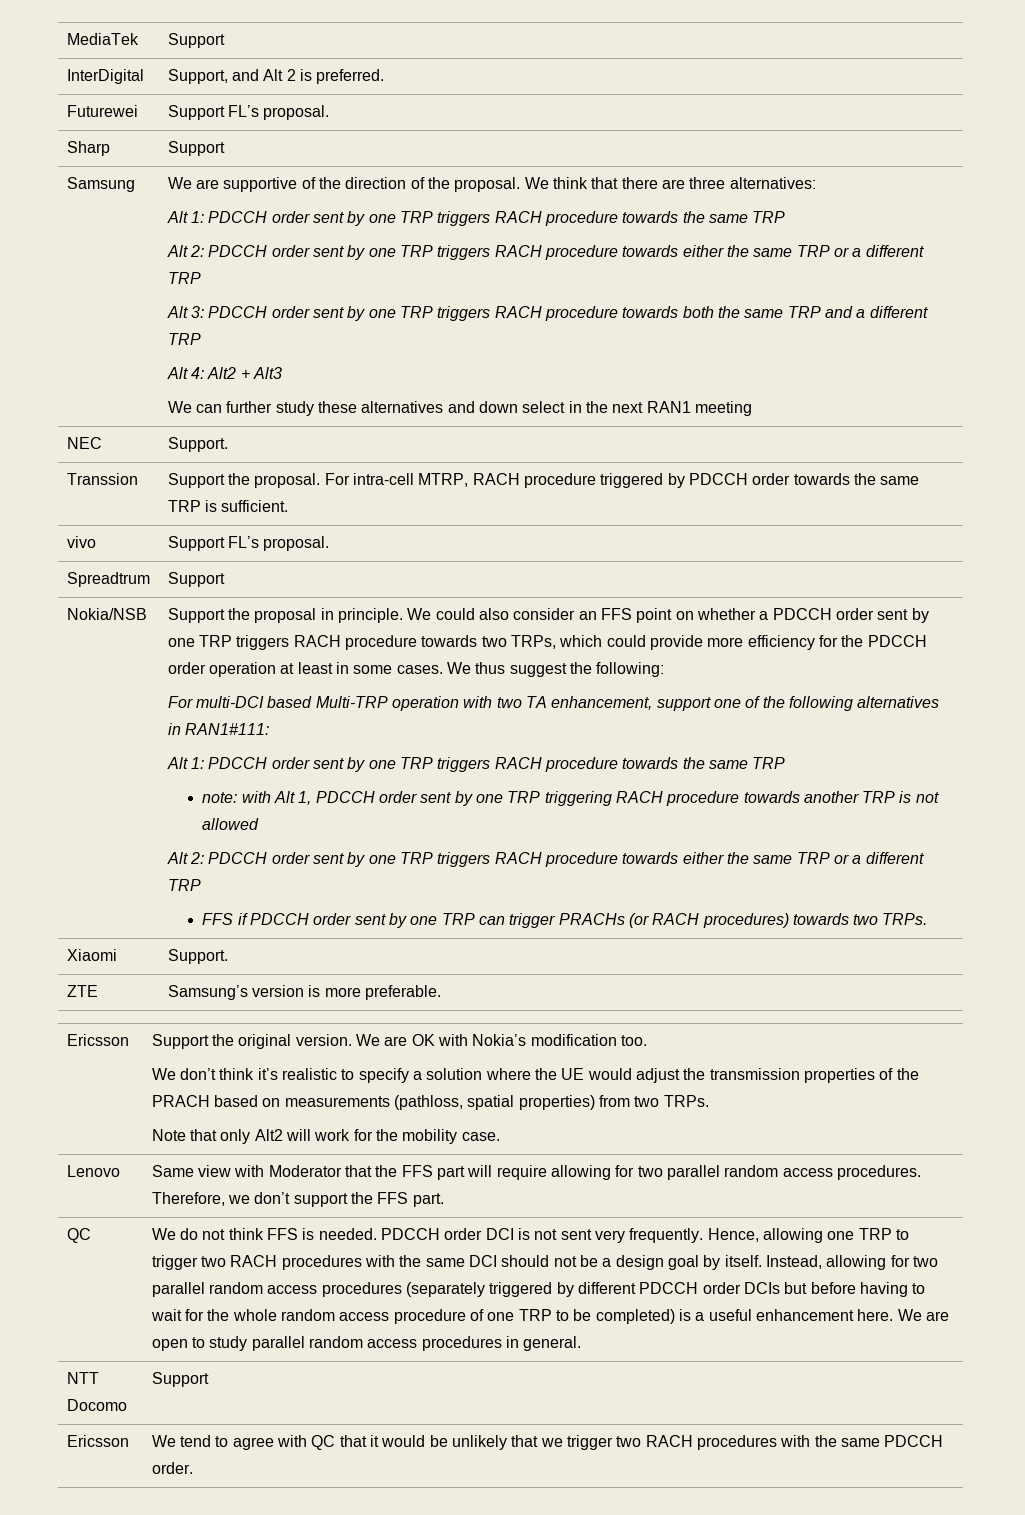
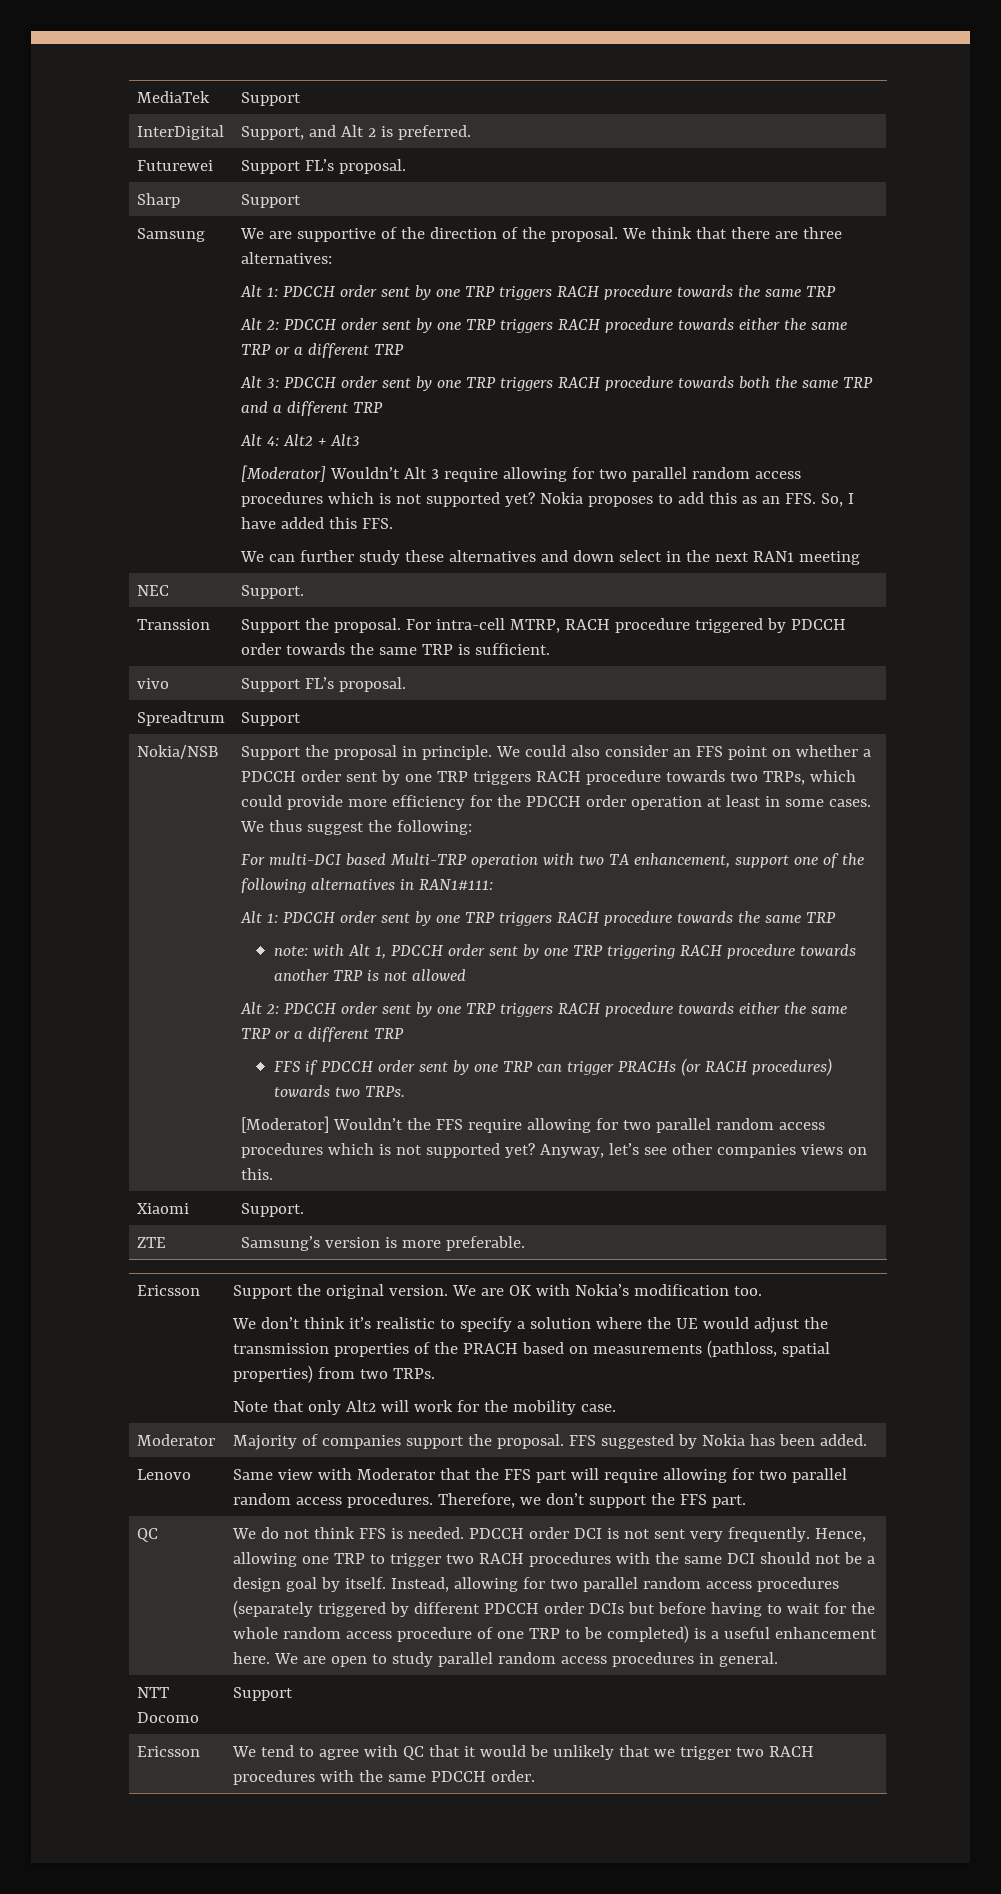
(283, 373) none -> [240,465,801,482] [240,492,854,507] [240,517,393,529] // [Moderator] Wouldn’t Alt 3 require allowing for two parallel random access procedures which is not supported yet? Nokia proposes to add this as an FFS. So, I have added this FFS.
(928, 919) none -> [240,1116,825,1133] [240,1143,867,1158] [240,1168,273,1180] // [Moderator] Wouldn’t the FFS require allowing for two parallel random access procedures which is not supported yet? Anyway, let’s see other companies views on this.
(500, 1136) none -> [136,1434,215,1446] [232,1434,867,1450] // Moderator | Majority of companies support the proposal. FFS suggested by Nokia has been added.

